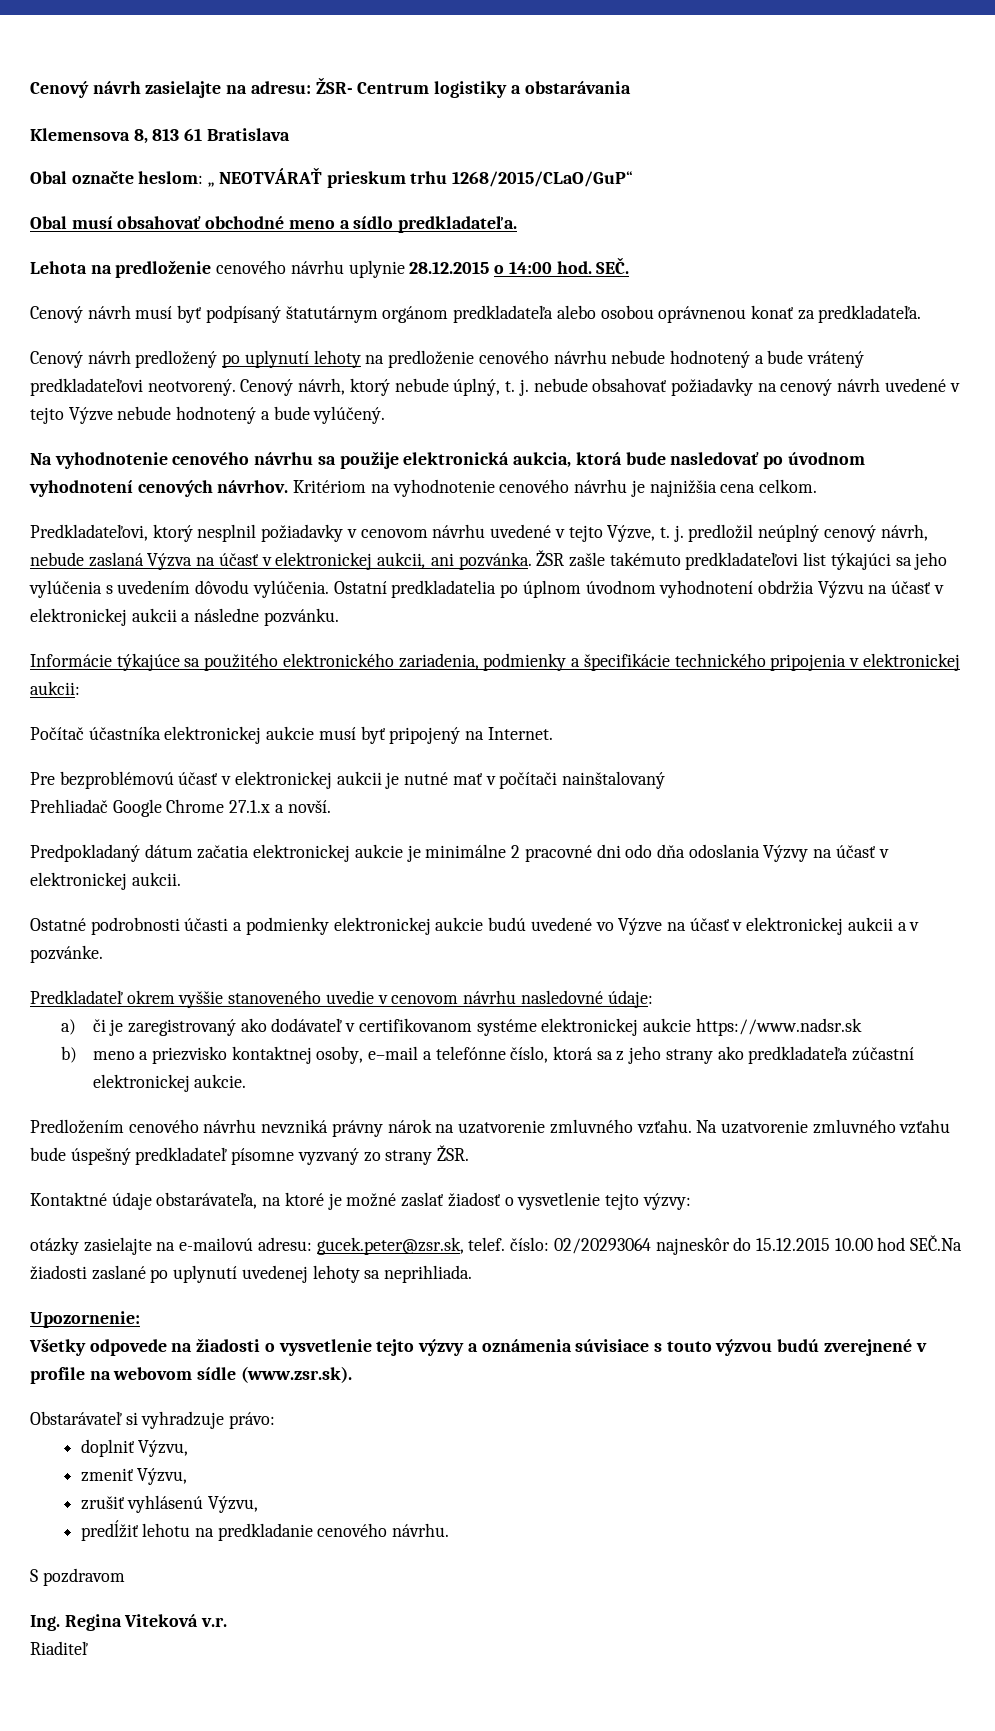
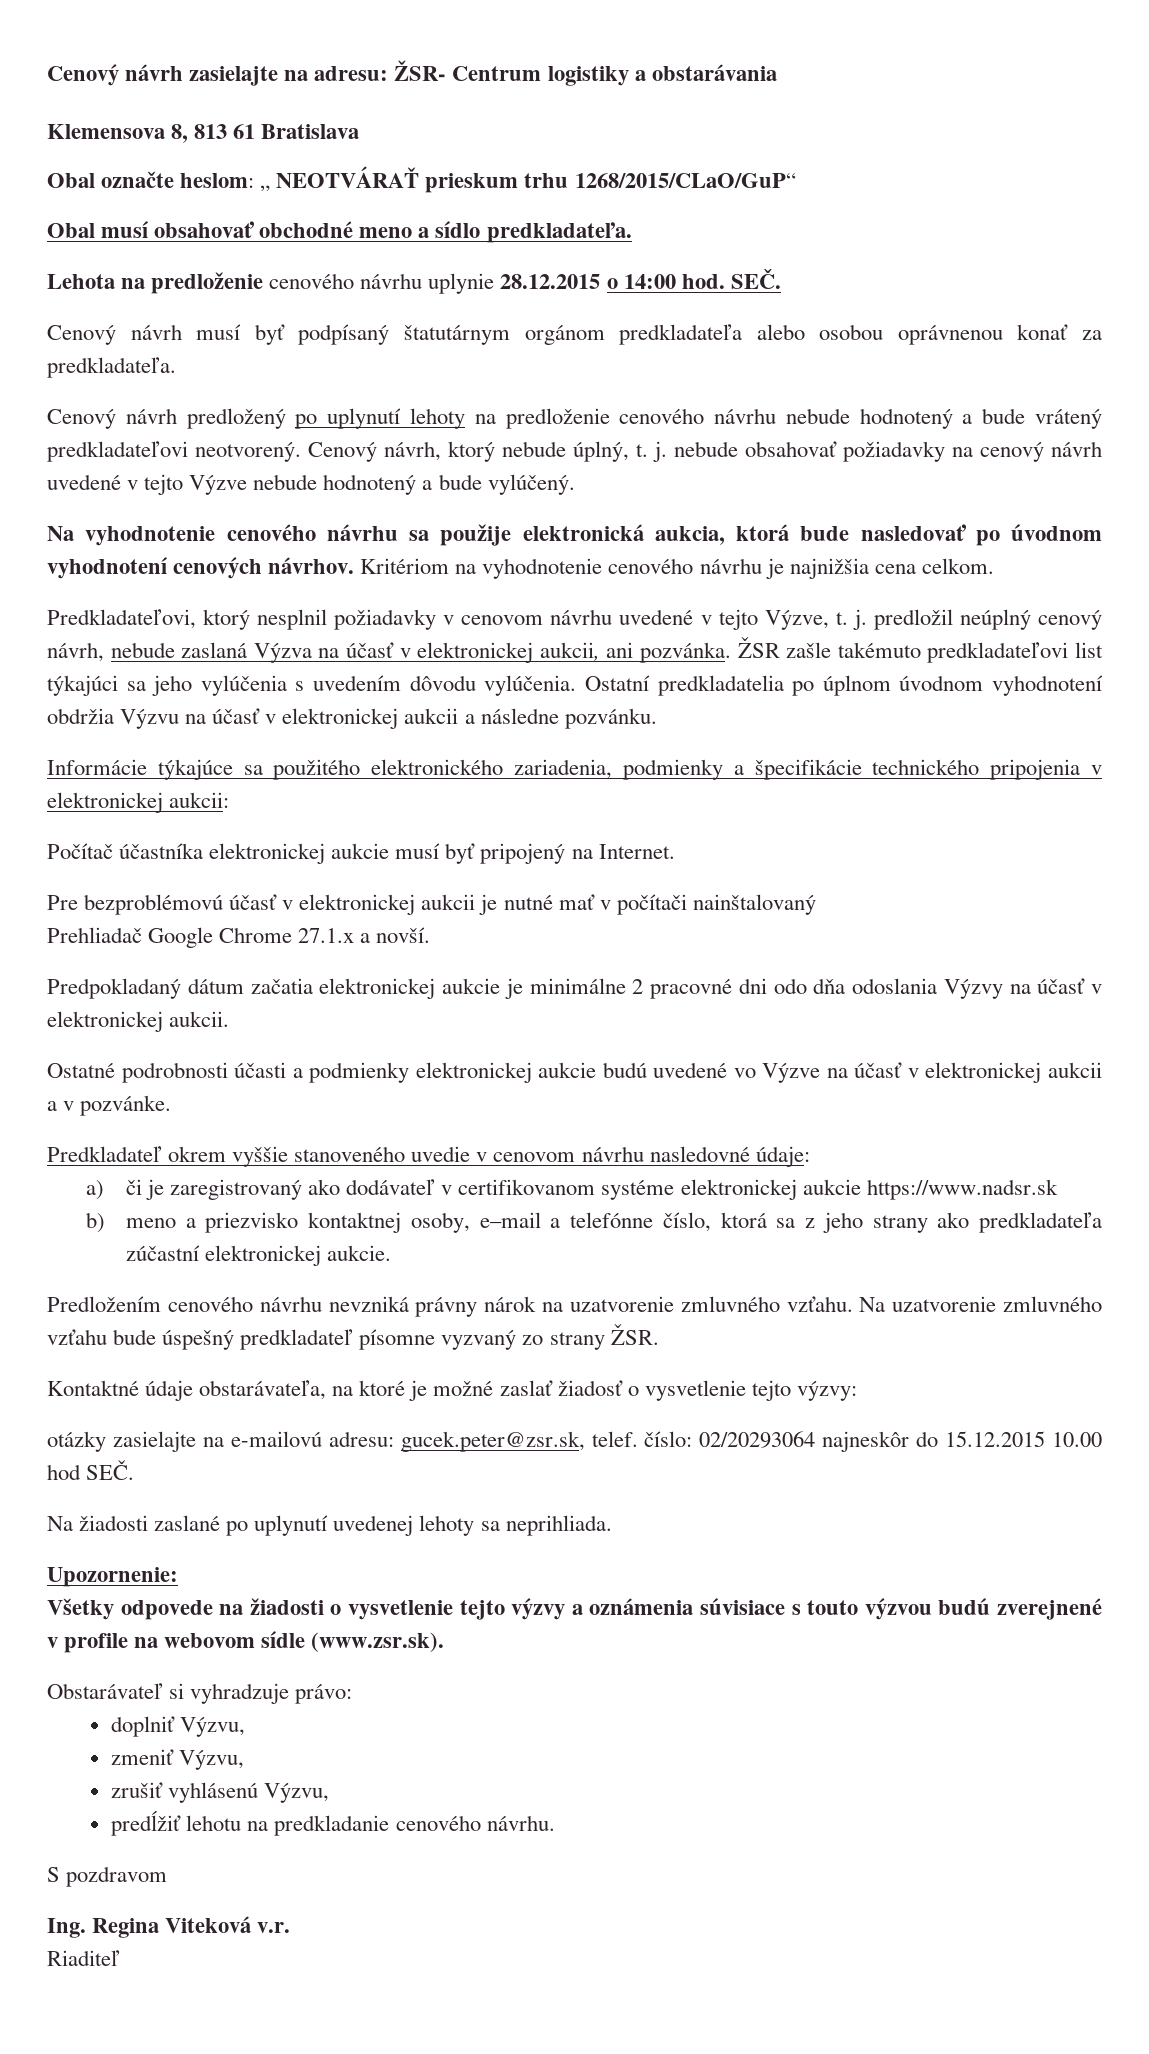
[910,1235,963,1251] SEČ.Na -> [86,1460,135,1480] [47,1516,73,1531] SEČ. // Na

